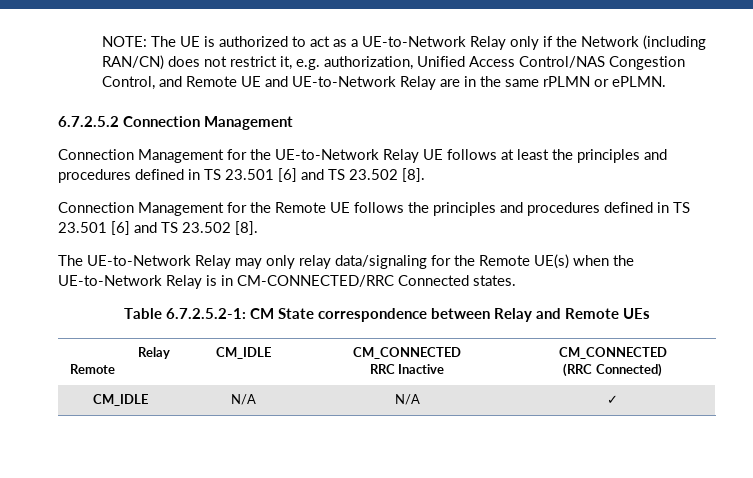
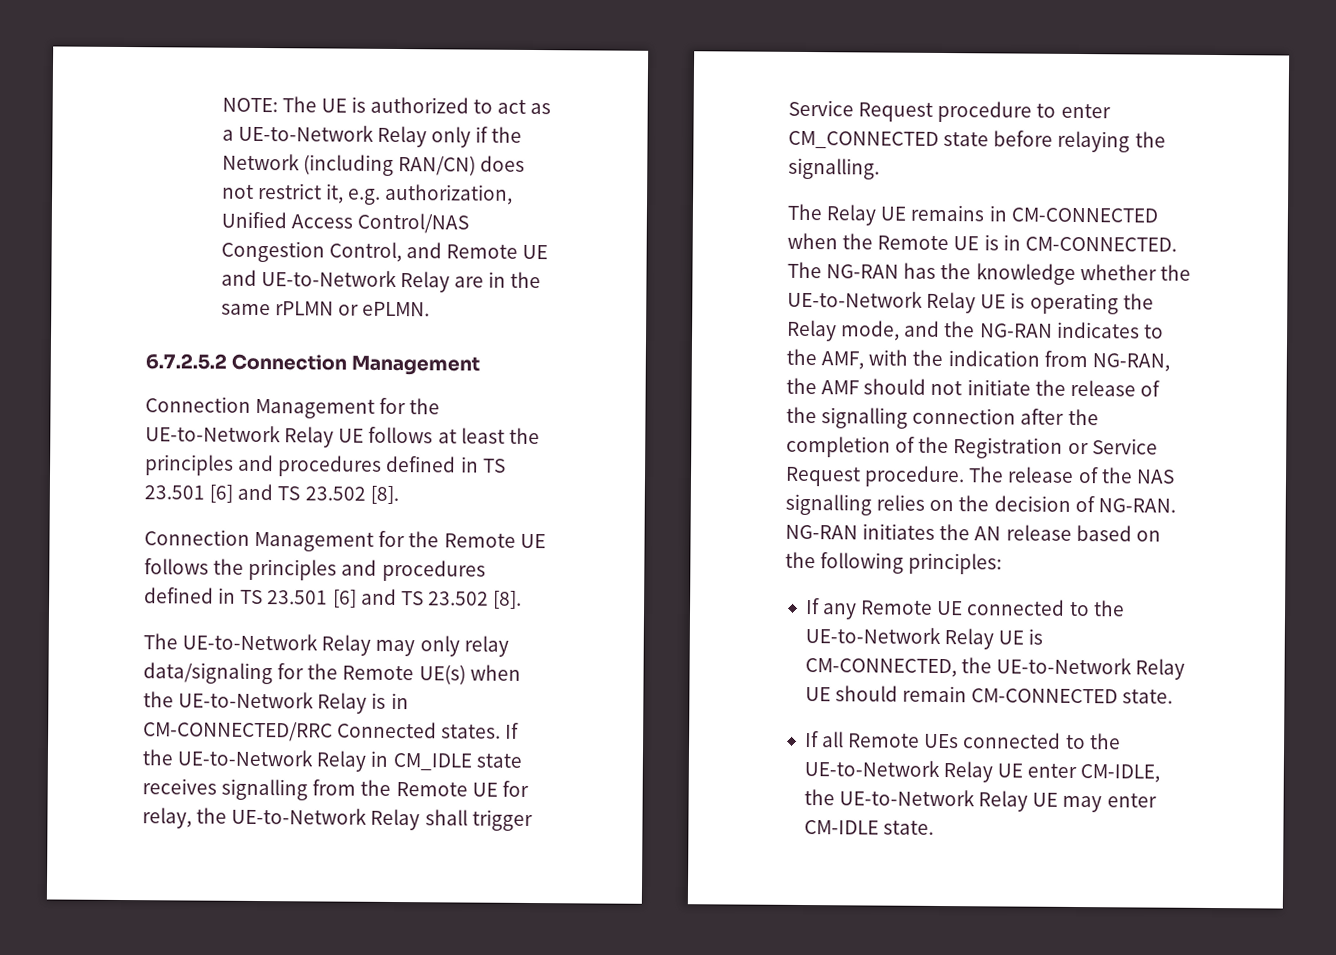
[124,308,650,322] [138,347,171,359] [69,364,115,374] [215,347,271,359] [353,347,461,359] [369,364,445,374] [558,347,667,359] [563,363,662,377] [92,394,148,406] [230,394,256,405] [394,394,420,405] [607,395,618,404] // Table 6.7.2.5.2-1: CM State correspondence between Relay and Remote UEs // Relay // Remote | CM_IDLE | CM_CONNECTED // RRC Inactive | CM_CONNECTED // (RRC Connected) // CM_IDLE | N/A | N/A | ✓ -> [505,722,520,739] [142,749,522,772] [142,778,529,801] [142,807,533,832] [788,99,1111,123] [788,130,1166,153] [788,157,880,180] [787,203,1158,226] [787,232,1177,252] [787,261,1191,285] [787,290,1154,315] [787,319,1164,342] [786,348,1170,372] [786,377,1160,397] [786,406,1099,429] [786,435,1158,459] [785,465,1175,488] [785,493,1176,516] [785,523,1161,542] [785,551,1003,575] [805,598,1125,620] [804,627,1044,650] [804,657,1186,680] [804,685,1174,704] [804,731,1121,750] [803,760,1161,783] [803,789,1157,813] [803,820,935,835] If the UE-to-Network Relay in CM_IDLE state receives signalling from the Remote UE for relay, the UE-to-Network Relay shall trigger Service Request procedure to enter CM_CONNECTED state before relaying the signalling. // The Relay UE remains in CM-CONNECTED when the Remote UE is in CM-CONNECTED. The NG-RAN has the knowledge whether the UE-to-Network Relay UE is operating the Relay mode, and the NG-RAN indicates to the AMF, with the indication from NG-RAN, the AMF should not initiate the release of the signalling connection after the completion of the Registration or Service Request procedure. The release of the NAS signalling relies on the decision of NG-RAN. NG-RAN initiates the AN release based on the following principles: // If any Remote UE connected to the UE-to-Network Relay UE is CM-CONNECTED, the UE-to-Network Relay UE should remain CM-CONNECTED state. // If all Remote UEs connected to the UE-to-Network Relay UE enter CM-IDLE, the UE-to-Network Relay UE may enter CM-IDLE state.

